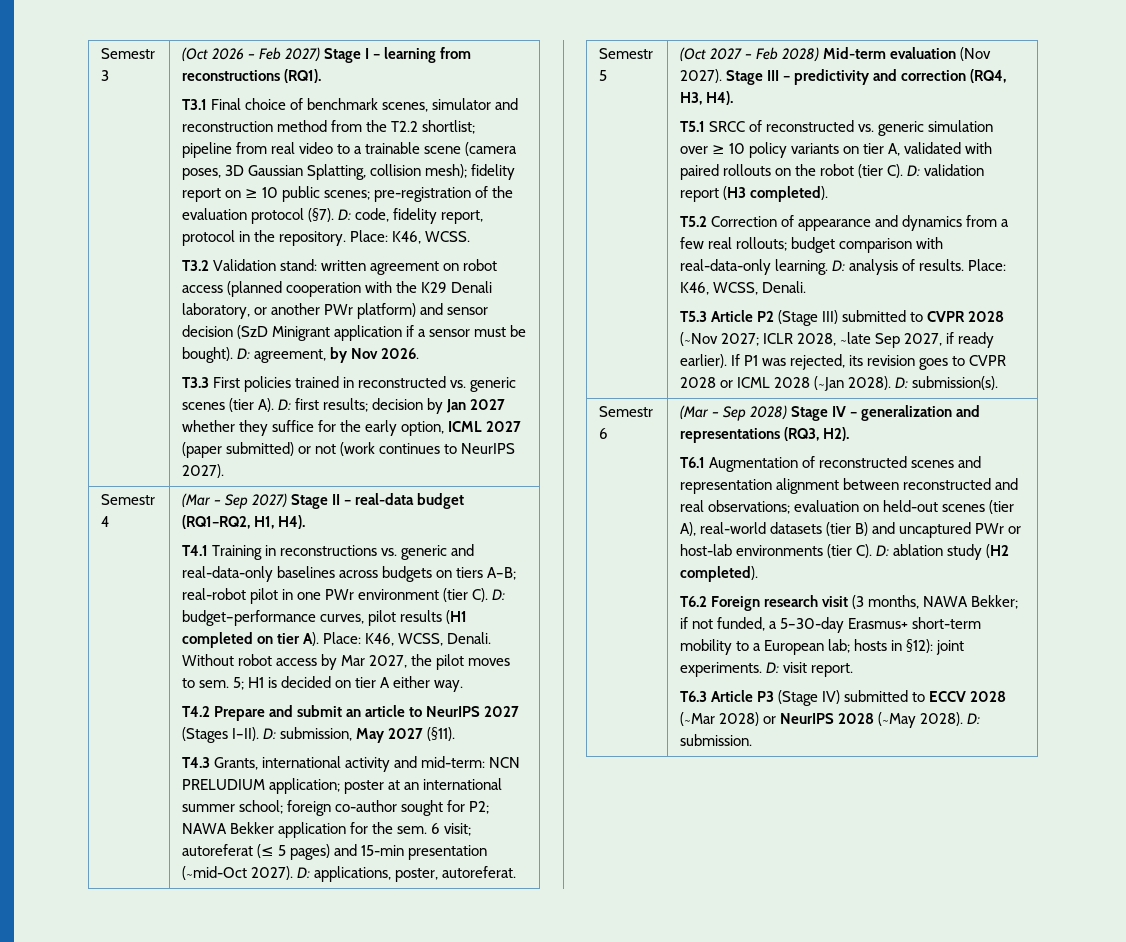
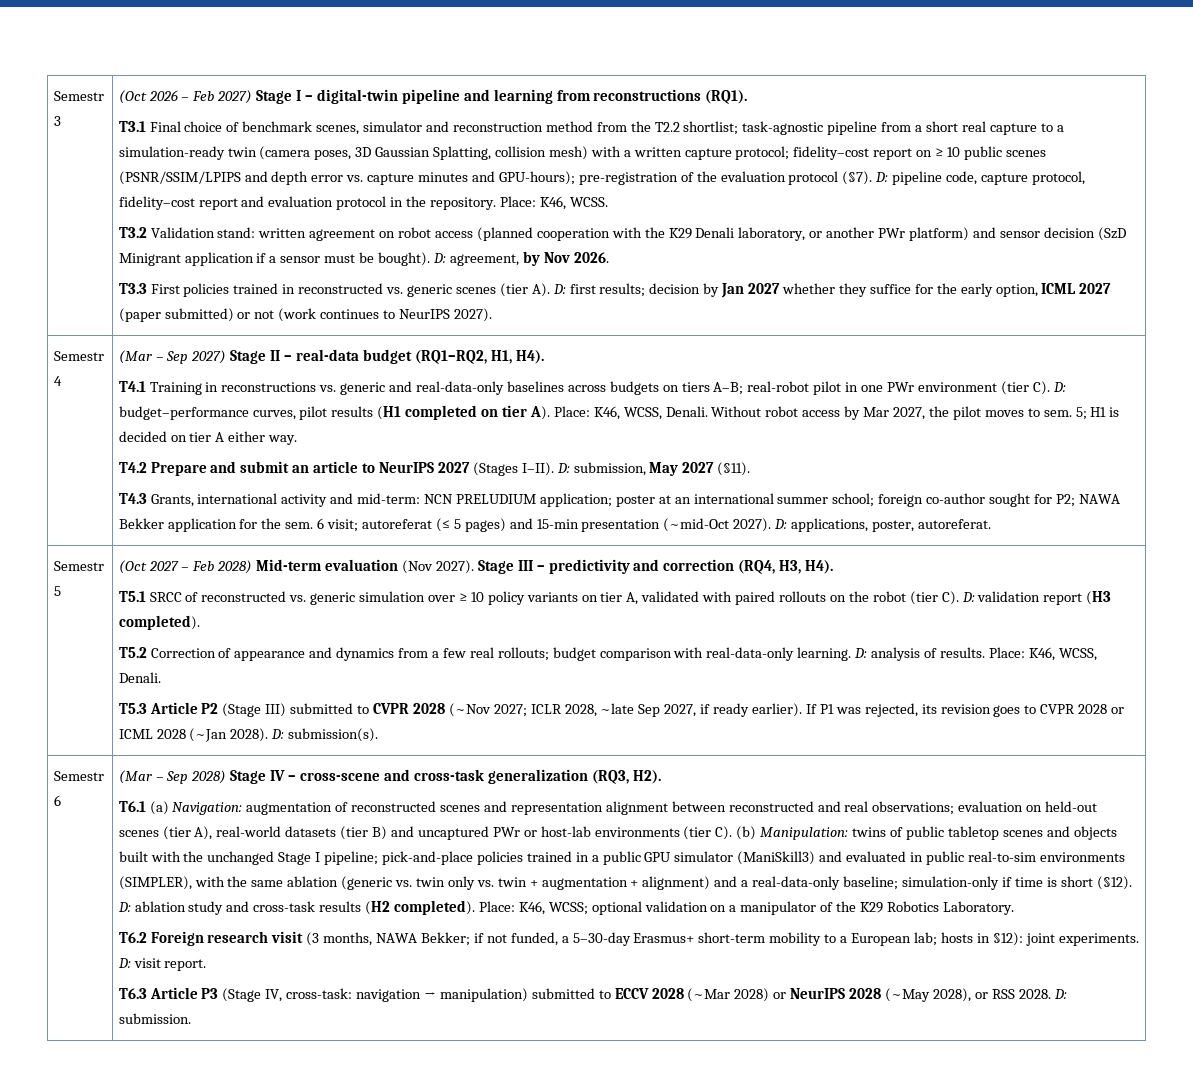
(381, 56) none -> [316,89,490,104] digital-twin pipeline and
(476, 127) none -> [742,121,824,135] task-agnostic
[271,142,462,154] real video to a trainable scene -> [915,121,1064,135] [118,146,257,160] a short real capture to a simulation-ready twin
[425,164,516,180] mesh); fidelity -> [548,146,870,160] mesh) with a written capture protocol; fidelity–cost
[324,190,371,200] scenes; -> [1005,150,1046,157] [118,171,575,185] scenes (PSNR/SSIM/LPIPS and depth error vs. capture minutes and GPU-hours);
[355,208,484,224] code, fidelity report, -> [892,171,1085,185] [118,196,334,210] pipeline code, capture protocol, fidelity–cost report and evaluation
[861,405,981,421] [679,428,780,443] generalization and representations -> [299,769,588,784] cross-scene and cross-task generalization
[708,457,798,472] Augmentation -> [149,801,333,815] (a) Navigation: augmentation
[876,544,1010,560] [679,566,758,582] D: ablation study (H2 completed). -> [736,826,1117,840] [118,851,1125,865] [118,876,1132,890] [117,900,1014,915] (b) Manipulation: twins of public tabletop scenes and objects built with the unchanged Stage I pipeline; pick-and-place policies trained in a public GPU simulator (ManiSkill3) and evaluated in public real-to-sim environments (SIMPLER), with the same ablation (generic vs. twin only vs. twin + augmentation + alignment) and a real-data-only baseline; simulation-only if time is short (§12). D: ablation study and cross-task results (H2 completed). Place: K46, WCSS; optional validation on a manipulator of the K29 Robotics Laboratory.
[822,690,841,704] IV) -> [265,988,528,1002] IV, cross-task: navigation → manipulation)
[920,712,964,726] 2028). -> [932,988,1051,1002] 2028), or RSS 2028.

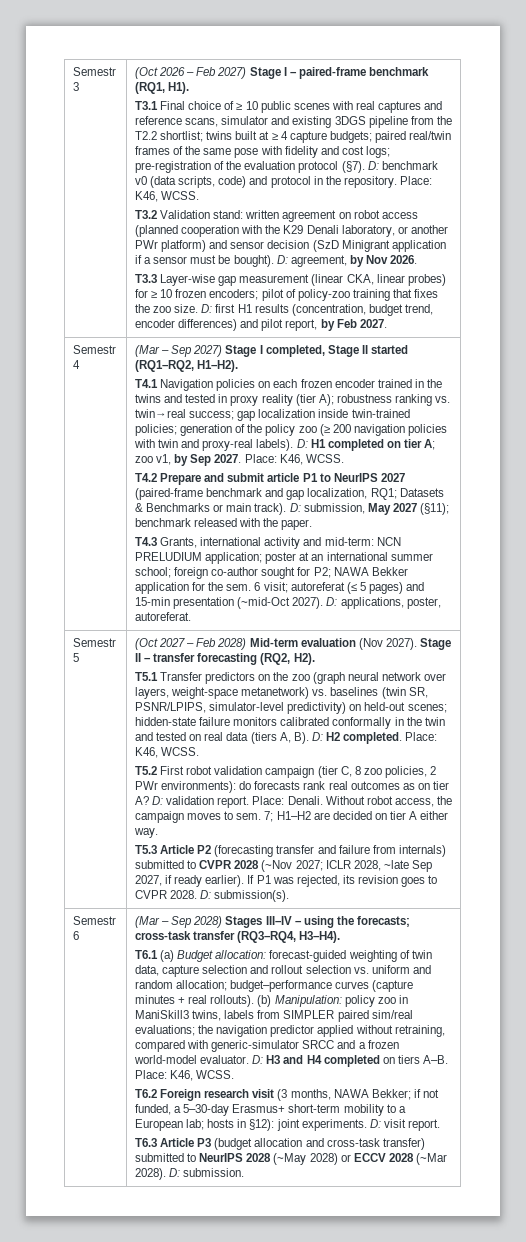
[316,89,748,104] [118,121,1064,135] [118,146,1046,160] [118,171,575,185] digital-twin pipeline and learning from reconstructions (RQ1). // T3.1 Final choice of benchmark scenes, simulator and reconstruction method from the T2.2 shortlist; task-agnostic pipeline from a short real capture to a simulation-ready twin (camera poses, 3D Gaussian Splatting, collision mesh) with a written capture protocol; fidelity–cost report on ≥ 10 public scenes (PSNR/SSIM/LPIPS and depth error vs. capture minutes and GPU-hours); -> [298,67,429,79] [135,82,190,94] [135,101,443,113] [135,116,452,128] [135,131,452,143] [135,146,390,158] paired-frame benchmark (RQ1, H1). // T3.1 Final choice of ≥ 10 public scenes with real captures and reference scans, simulator and existing 3DGS pipeline from the T2.2 shortlist; twins built at ≥ 4 capture budgets; paired real/twin frames of the same pose with fidelity and cost logs;
[892,171,1085,185] [118,196,334,210] pipeline code, capture protocol, fidelity–cost report and evaluation -> [381,161,438,170] [135,176,268,188] benchmark v0 (data scripts, code) and
[150,283,1112,298] [118,308,492,322] First policies trained in reconstructed vs. generic scenes (tier A). D: first results; decision by Jan 2027 whether they suffice for the early option, ICML 2027 (paper submitted) or not (work continues to NeurIPS 2027). -> [160,274,446,286] [135,289,439,301] [135,304,433,316] [135,319,387,331] Layer-wise gap measurement (linear CKA, linear probes) for ≥ 10 frozen encoders; pilot of policy-zoo training that fixes the zoo size. D: first H1 results (concentration, budget trend, encoder differences) and pilot report, by Feb 2027.
[270,349,544,364] [118,381,1066,395] [118,405,1120,420] [118,431,298,445] II – real-data budget (RQ1–RQ2, H1, H4). // T4.1 Training in reconstructions vs. generic and real-data-only baselines across budgets on tiers A–B; real-robot pilot in one PWr environment (tier C). D: budget–performance curves, pilot results (H1 completed on tier A). Place: K46, WCSS, Denali. Without robot access by Mar 2027, the pilot moves to sem. 5; H1 is decided on tier A either way. -> [259,345,408,357] [135,360,239,372] [135,379,442,391] [135,394,451,406] [135,409,410,421] [135,424,447,436] [134,439,436,451] [135,454,344,466] I completed, Stage II started (RQ1–RQ2, H1–H2). // T4.1 Navigation policies on each frozen encoder trained in the twins and tested in proxy reality (tier A); robustness ranking vs. twin→real success; gap localization inside twin-trained policies; generation of the policy zoo (≥ 200 navigation policies with twin and proxy-real labels). D: H1 completed on tier A; zoo v1, by Sep 2027. Place: K46, WCSS.
[292,461,359,473] an article -> [267,473,318,482] article P1
[472,462,751,476] (Stages I–II). D: submission, May 2027 (§11). -> [135,488,444,500] [135,503,449,515] [135,518,313,530] (paired-frame benchmark and gap localization, RQ1; Datasets & Benchmarks or main track). D: submission, May 2027 (§11); benchmark released with the paper.
[517,559,834,574] [118,591,1112,605] [118,615,200,630] [118,647,1097,661] [118,672,161,683] [118,702,287,717] III – predictivity and correction (RQ4, H3, H4). // T5.1 SRCC of reconstructed vs. generic simulation over ≥ 10 policy variants on tier A, validated with paired rollouts on the robot (tier C). D: validation report (H3 completed). // T5.2 Correction of appearance and dynamics from a few real rollouts; budget comparison with real-data-only learning. D: analysis of results. Place: K46, WCSS, Denali. // T5.3 Article P2 (Stage III) -> [135,653,315,665] [135,672,446,684] [135,687,428,699] [135,702,447,714] [135,717,445,729] [135,732,438,744] [135,747,200,758] [135,766,437,778] [135,781,449,793] [135,796,452,808] [135,811,449,823] [134,828,159,838] [135,845,446,857] II – transfer forecasting (RQ2, H2). // T5.1 Transfer predictors on the zoo (graph neural network over layers, weight-space metanetwork) vs. baselines (twin SR, PSNR/LPIPS, simulator-level predictivity) on held-out scenes; hidden-state failure monitors calibrated conformally in the twin and tested on real data (tiers A, B). D: H2 completed. Place: K46, WCSS. // T5.2 First robot validation campaign (tier C, 8 zoo policies, 2 PWr environments): do forecasts rank real outcomes as on tier A? D: validation report. Place: Denali. Without robot access, the campaign moves to sem. 7; H1–H2 are decided on tier A either way. // T5.3 Article P2 (forecasting transfer and failure from internals)
[1078,704,1125,714] [118,728,269,742] 2028 or ICML 2028 (~Jan 2028). -> [170,890,198,899] 2028.
[230,769,661,784] [118,801,1098,815] [118,826,1117,840] [118,851,1125,865] [118,876,1132,890] [117,900,1014,915] Stage IV – cross-scene and cross-task generalization (RQ3, H2). // T6.1 (a) Navigation: augmentation of reconstructed scenes and representation alignment between reconstructed and real observations; evaluation on held-out scenes (tier A), real-world datasets (tier B) and uncaptured PWr or host-lab environments (tier C). (b) Manipulation: twins of public tabletop scenes and objects built with the unchanged Stage I pipeline; pick-and-place policies trained in a public GPU simulator (ManiSkill3) and evaluated in public real-to-sim environments (SIMPLER), with the same ablation (generic vs. twin only vs. twin + augmentation + alignment) and a real-data-only baseline; simulation-only if time is short (§12). D: ablation study and cross-task results (H2 completed). Place: K46, WCSS; optional validation on a manipulator of the K29 Robotics Laboratory. -> [225,916,410,928] [135,931,341,943] [135,950,432,962] [135,965,431,977] [135,980,414,992] [135,995,408,1007] [135,1010,413,1022] [135,1025,445,1037] [135,1040,399,1052] [134,1055,448,1067] [135,1070,235,1081] Stages III–IV – using the forecasts; cross-task transfer (RQ3–RQ4, H3–H4). // T6.1 (a) Budget allocation: forecast-guided weighting of twin data, capture selection and rollout selection vs. uniform and random allocation; budget–performance curves (capture minutes + real rollouts). (b) Manipulation: policy zoo in ManiSkill3 twins, labels from SIMPLER paired sim/real evaluations; the navigation predictor applied without retraining, compared with generic-simulator SRCC and a frozen world-model evaluator. D: H3 and H4 completed on tiers A–B. Place: K46, WCSS.
[222,988,1051,1002] (Stage IV, cross-task: navigation → manipulation) submitted to ECCV 2028 (~Mar 2028) or NeurIPS 2028 (~May 2028), or RSS 2028. -> [214,1138,425,1150] [135,1153,447,1165] [135,1168,167,1180] (budget allocation and cross-task transfer) submitted to NeurIPS 2028 (~May 2028) or ECCV 2028 (~Mar 2028).

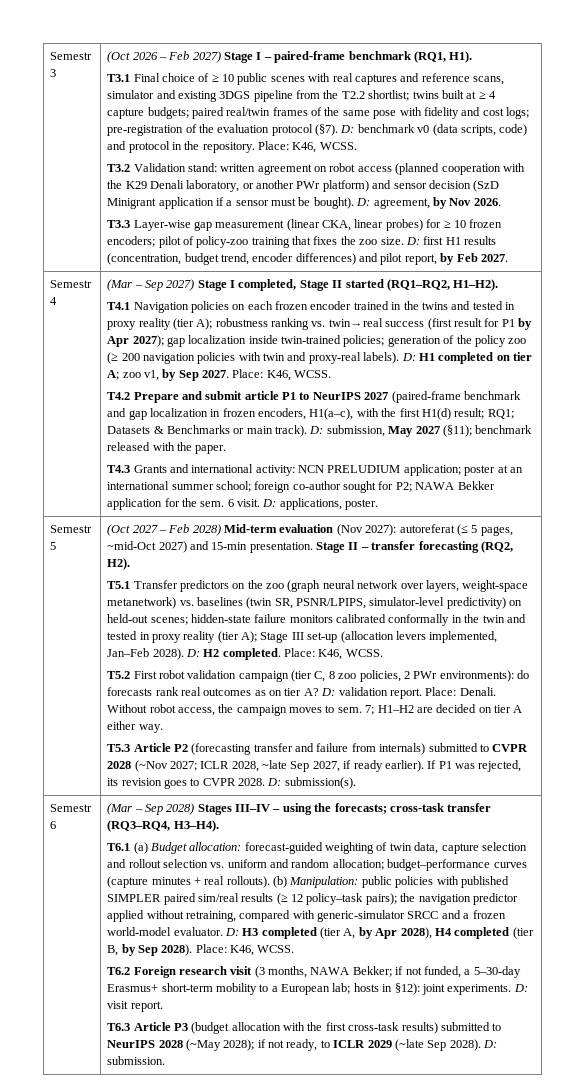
[189,411,235,420] success; -> [385,318,533,330] [107,335,164,347] success (first result for P1 by Apr 2027);
[307,488,368,499] localization, -> [149,408,485,420] localization in frozen encoders, H1(a–c), with the first H1(d) result;
[160,537,374,549] Grants, international activity and mid-term: -> [133,464,295,476] Grants and international activity:
[263,582,425,594] [135,597,441,609] [135,612,192,621] visit; autoreferat (≤ 5 pages) and 15-min presentation (~mid-Oct 2027). D: applications, poster, autoreferat. -> [237,498,379,510] visit. D: applications, poster.
[385,638,417,650] 2027). -> [365,524,513,536] [107,541,313,553] 2027): autoreferat (≤ 5 pages, ~mid-Oct 2027) and 15-min presentation.
[189,732,309,744] on real data (tiers A, B). -> [139,631,498,643] [107,648,184,660] in proxy reality (tier A); Stage III set-up (allocation levers implemented, Jan–Feb 2028).
[344,995,408,1007] [135,1010,413,1022] [135,1025,196,1036] policy zoo in ManiSkill3 twins, labels from SIMPLER paired sim/real evaluations; -> [361,876,509,888] [107,893,397,905] public policies with published SIMPLER paired sim/real results (≥ 12 policy–task pairs);
[283,1055,448,1067] and H4 completed on tiers A–B. -> [261,927,534,939] [107,944,193,956] completed (tier A, by Apr 2028), H4 completed (tier B, by Sep 2028).
[305,1138,425,1150] and cross-task transfer) -> [283,1022,438,1034] with the first cross-task results)
[309,1153,447,1165] 2028) or ECCV 2028 (~Mar -> [223,1039,447,1051] 2028); if not ready, to ICLR 2029 (~late Sep

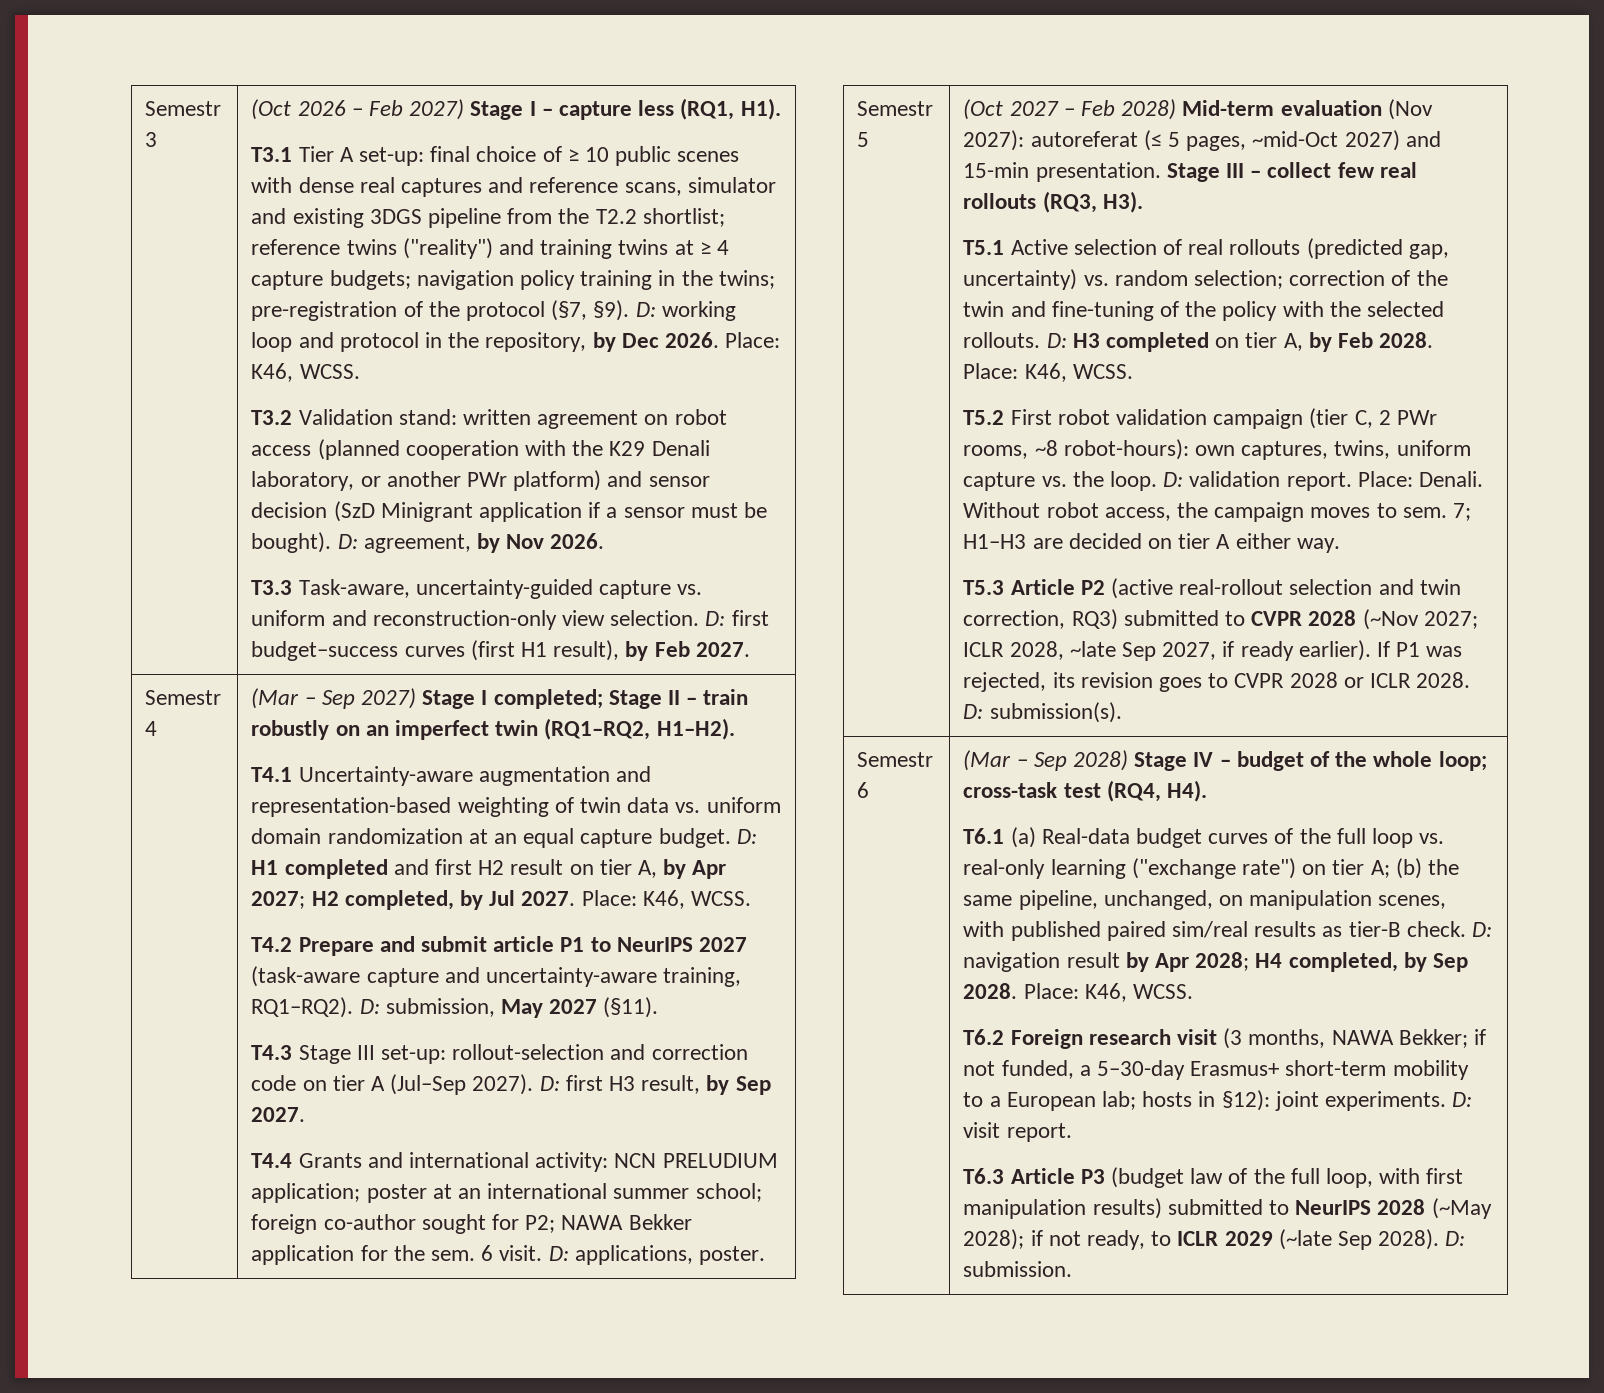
[274,51,411,63] paired-frame benchmark -> [559,100,675,120] capture less
[133,73,160,82] Final -> [298,146,471,166] Tier A set-up: final
(331, 77) none -> [298,177,354,193] dense
[412,90,464,99] twins built -> [251,238,669,259] reference twins ("reality") and training twins
[191,107,530,119] [107,124,528,136] [107,141,255,153] paired real/twin frames of the same pose with fidelity and cost logs; pre-registration of the evaluation protocol (§7). D: benchmark v0 (data scripts, code) and protocol in the repository. -> [416,270,775,290] [251,300,736,321] [251,332,720,352] navigation policy training in the twins; pre-registration of the protocol (§7, §9). D: working loop and protocol in the repository, by Dec 2026.
[133,219,503,231] [107,236,497,248] [107,253,437,265] Layer-wise gap measurement (linear CKA, linear probes) for ≥ 10 frozen encoders; pilot of policy-zoo training that fixes the zoo size. D: first H1 results (concentration, budget trend, encoder differences) and pilot report, -> [298,579,703,599] [251,610,769,630] [251,640,620,661] Task-aware, uncertainty-guided capture vs. uniform and reconstruction-only view selection. D: first budget–success curves (first H1 result),
[238,279,499,291] [107,301,516,313] [107,318,533,330] [107,335,527,347] [107,352,533,364] [107,369,199,381] completed, Stage II started (RQ1–RQ2, H1–H2). // T4.1 Navigation policies on each frozen encoder trained in the twins and tested in proxy reality (tier A); robustness ranking vs. twin→real success (first result for P1 by Apr 2027); gap localization inside twin-trained policies; generation of the policy zoo (≥ 200 navigation policies with twin and proxy-real labels). D: H1 completed on tier A; zoo v1, by Sep -> [493,689,749,709] [251,718,735,740] [251,766,652,786] [251,797,781,817] [251,828,757,848] [251,859,727,879] [251,890,516,910] completed; Stage II – train robustly on an imperfect twin (RQ1–RQ2, H1–H2). // T4.1 Uncertainty-aware augmentation and representation-based weighting of twin data vs. uniform domain randomization at an equal capture budget. D: H1 completed and first H2 result on tier A, by Apr 2027; H2 completed, by Jul
[391,391,521,403] [107,408,514,420] [107,425,533,437] [107,442,227,454] [107,465,131,473] (paired-frame benchmark and gap localization in frozen encoders, H1(a–c), with the first H1(d) result; RQ1; Datasets & Benchmarks or main track). D: submission, May 2027 (§11); benchmark released with the paper. // T4.3 -> [251,966,742,987] [251,997,659,1018] [251,1044,748,1064] [251,1074,771,1095] [251,1107,306,1122] [251,1153,293,1168] (task-aware capture and uncertainty-aware training, RQ1–RQ2). D: submission, May 2027 (§11). // T4.3 Stage III set-up: rollout-selection and correction code on tier A (Jul–Sep 2027). D: first H3 result, by Sep 2027. // T4.4
[348,541,513,553] [107,558,131,570] [107,580,529,592] [107,597,523,609] [107,614,526,626] [107,631,498,643] [107,648,281,660] II – transfer forecasting (RQ2, H2). // T5.1 Transfer predictors on the zoo (graph neural network over layers, weight-space metanetwork) vs. baselines (twin SR, PSNR/LPIPS, simulator-level predictivity) on held-out scenes; hidden-state failure monitors calibrated conformally in the twin and tested in proxy reality (tier A); Stage III set-up (allocation levers implemented, Jan–Feb 2028). D: H2 completed. -> [1226,162,1417,178] [963,191,1143,213] [963,238,1449,259] [963,269,1448,290] [963,301,1445,321] [963,332,1434,352] III – collect few real rollouts (RQ3, H3). // T5.1 Active selection of real rollouts (predicted gap, uncertainty) vs. random selection; correction of the twin and fine-tuning of the policy with the selected rollouts. D: H3 completed on tier A, by Feb 2028.
[328,670,530,682] [107,687,319,696] 8 zoo policies, 2 PWr environments): do forecasts rank real outcomes as on tier A? -> [1378,410,1438,425] [963,439,1471,460] [963,471,1158,491] 2 PWr rooms, ~8 robot-hours): own captures, twins, uniform capture vs. the loop.
[377,705,414,713] H1–H2 -> [963,534,1027,549] H1–H3
[191,743,426,755] (forecasting transfer and failure from internals) -> [1111,578,1461,599] [963,609,1118,630] (active real-rollout selection and twin correction, RQ3)
(236, 782) none -> [1289,672,1412,688] 2028 or ICLR
[197,803,492,815] [107,820,219,832] [107,842,527,854] [107,859,527,871] [107,876,434,888] Stages III–IV – using the forecasts; cross-task transfer (RQ3–RQ4, H3–H4). // T6.1 (a) Budget allocation: forecast-guided weighting of twin data, capture selection and rollout selection vs. uniform and random allocation; budget–performance curves (capture minutes + real rollouts). (b) Manipulation: public policies -> [1134,751,1487,771] [963,780,1208,802] [963,827,1445,848] [963,858,1460,879] [963,890,1447,910] Stage IV – budget of the whole loop; cross-task test (RQ4, H4). // T6.1 (a) Real-data budget curves of the full loop vs. real-only learning ("exchange rate") on tier A; (b) the same pipeline, unchanged, on manipulation scenes,
[107,894,162,902] SIMPLER -> (1101, 931) none
[276,893,518,905] [107,910,506,922] [107,927,534,939] [107,944,193,956] (≥ 12 policy–task pairs); the navigation predictor applied without retraining, compared with generic-simulator SRCC and a frozen world-model evaluator. D: H3 completed (tier A, by Apr 2028), H4 completed (tier B, by Sep 2028). -> [1322,921,1493,937] [963,952,1469,972] [963,983,1018,999] as tier-B check. D: navigation result by Apr 2028; H4 completed, by Sep 2028.
[231,1022,400,1031] allocation with the first cross-task -> [1190,1168,1464,1188] [963,1199,1087,1219] law of the full loop, with first manipulation

